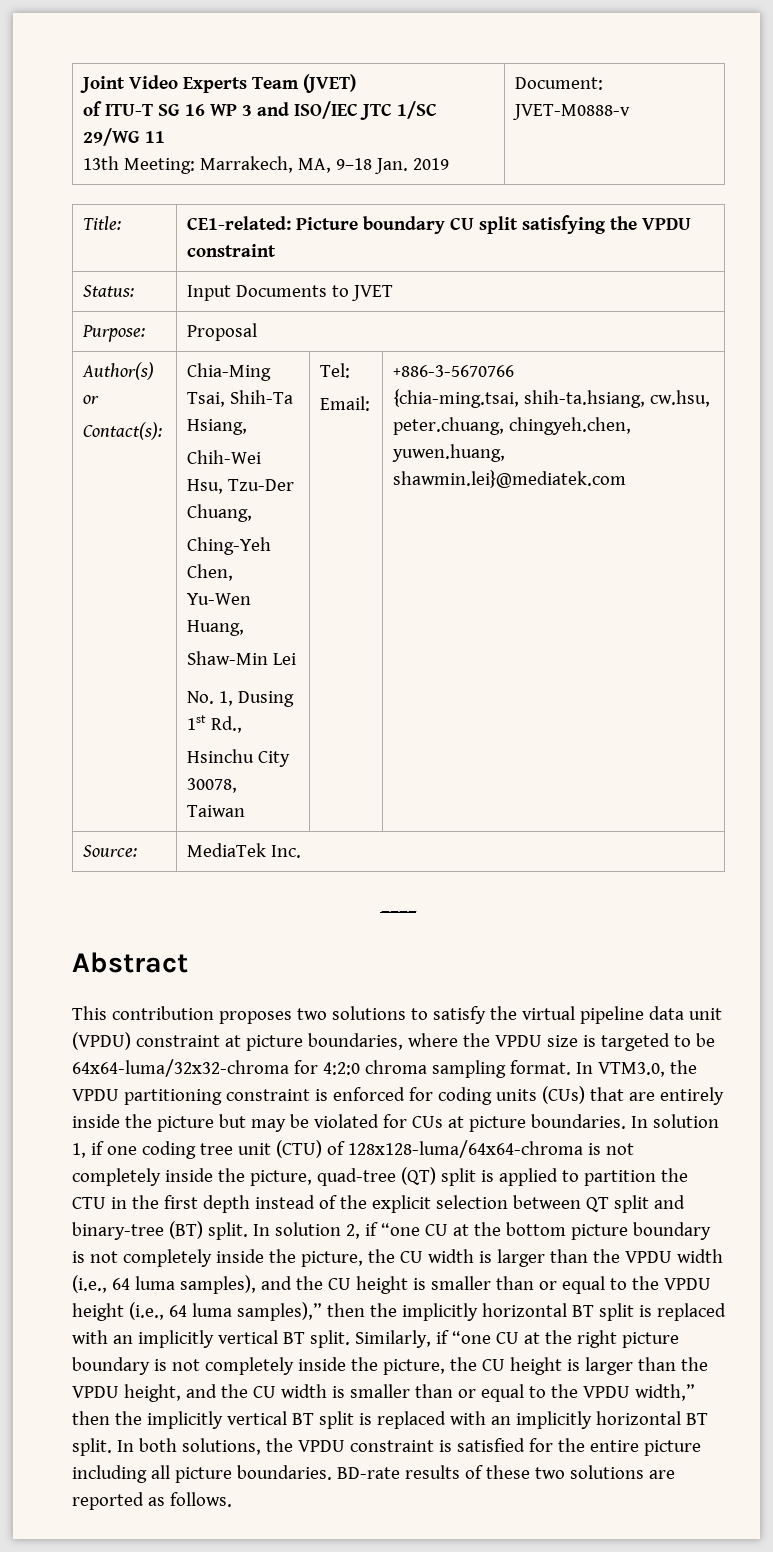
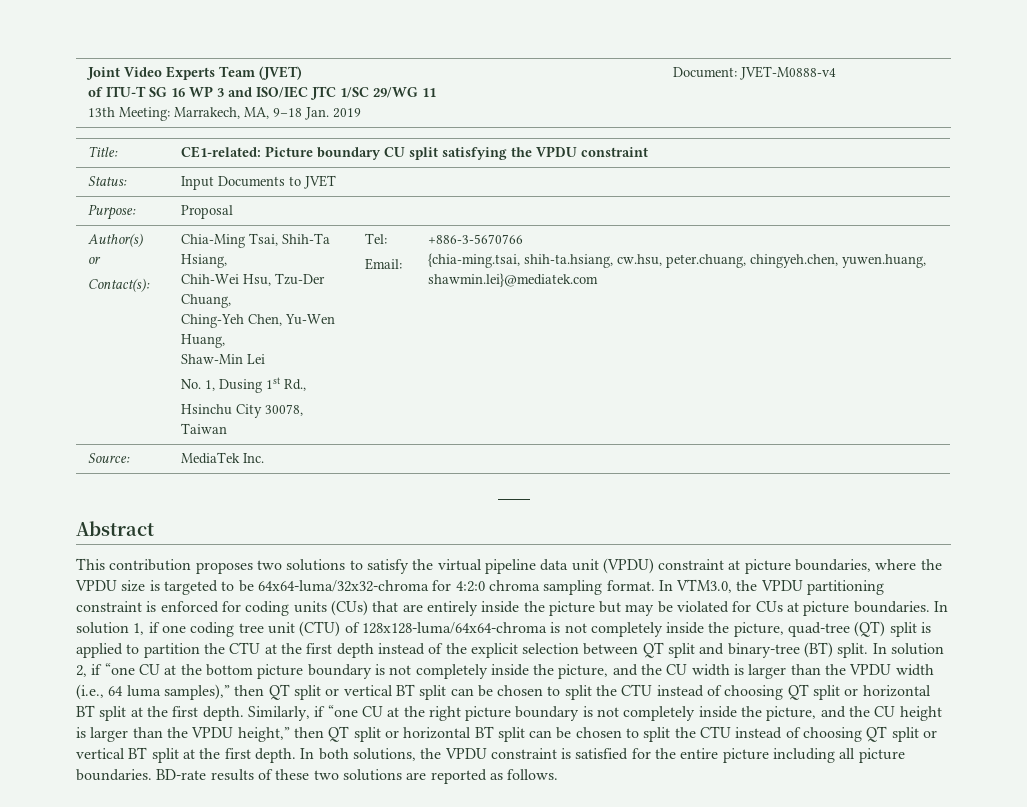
[513,104,631,120] JVET-M0888-v -> [740,66,837,80] JVET-M0888-v4
[110,1197,127,1209] in -> [264,644,277,654] at
(363, 1259) none -> [612,664,638,676] and
[179,1275,711,1294] [72,1302,726,1321] [72,1330,350,1348] samples), and the CU height is smaller than or equal to the VPDU height (i.e., 64 luma samples),” then the implicitly horizontal BT split is replaced with an implicitly vertical BT split. -> [163,684,931,700] [76,705,244,721] samples),” then QT split or vertical BT split can be chosen to split the CTU instead of choosing QT split or horizontal BT split at the first depth.
(445, 1367) none -> [820,706,846,718] and
[123,1384,695,1402] [72,1411,708,1429] [72,1438,112,1456] height, and the CU width is smaller than or equal to the VPDU width,” then the implicitly vertical BT split is replaced with an implicitly horizontal BT split. -> [237,726,938,742] [76,747,296,763] height,” then QT split or horizontal BT split can be chosen to split the CTU instead of choosing QT split or vertical BT split at the first depth.

